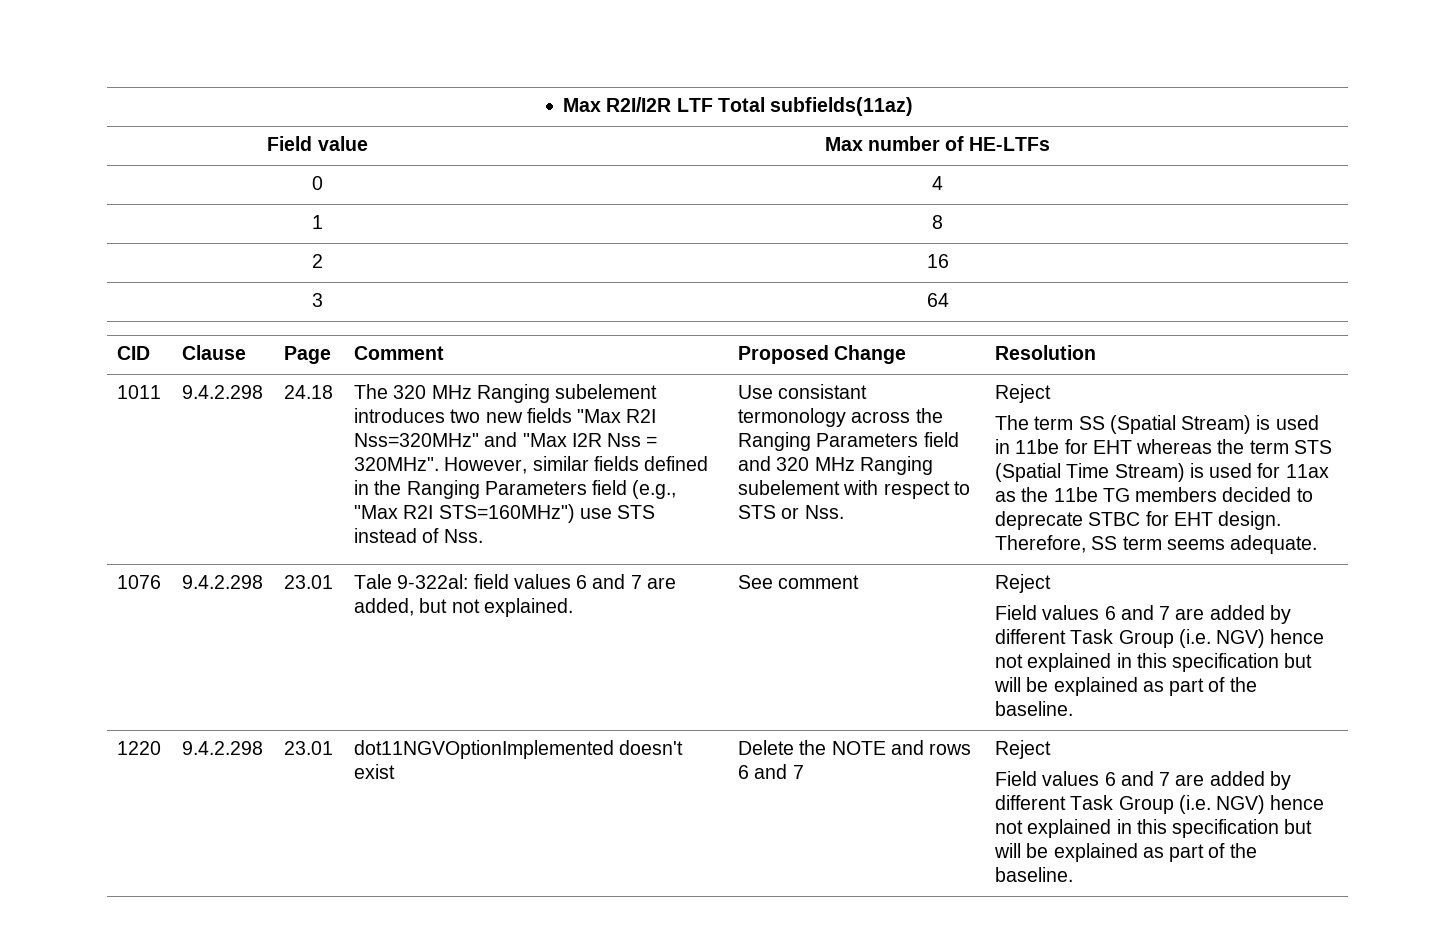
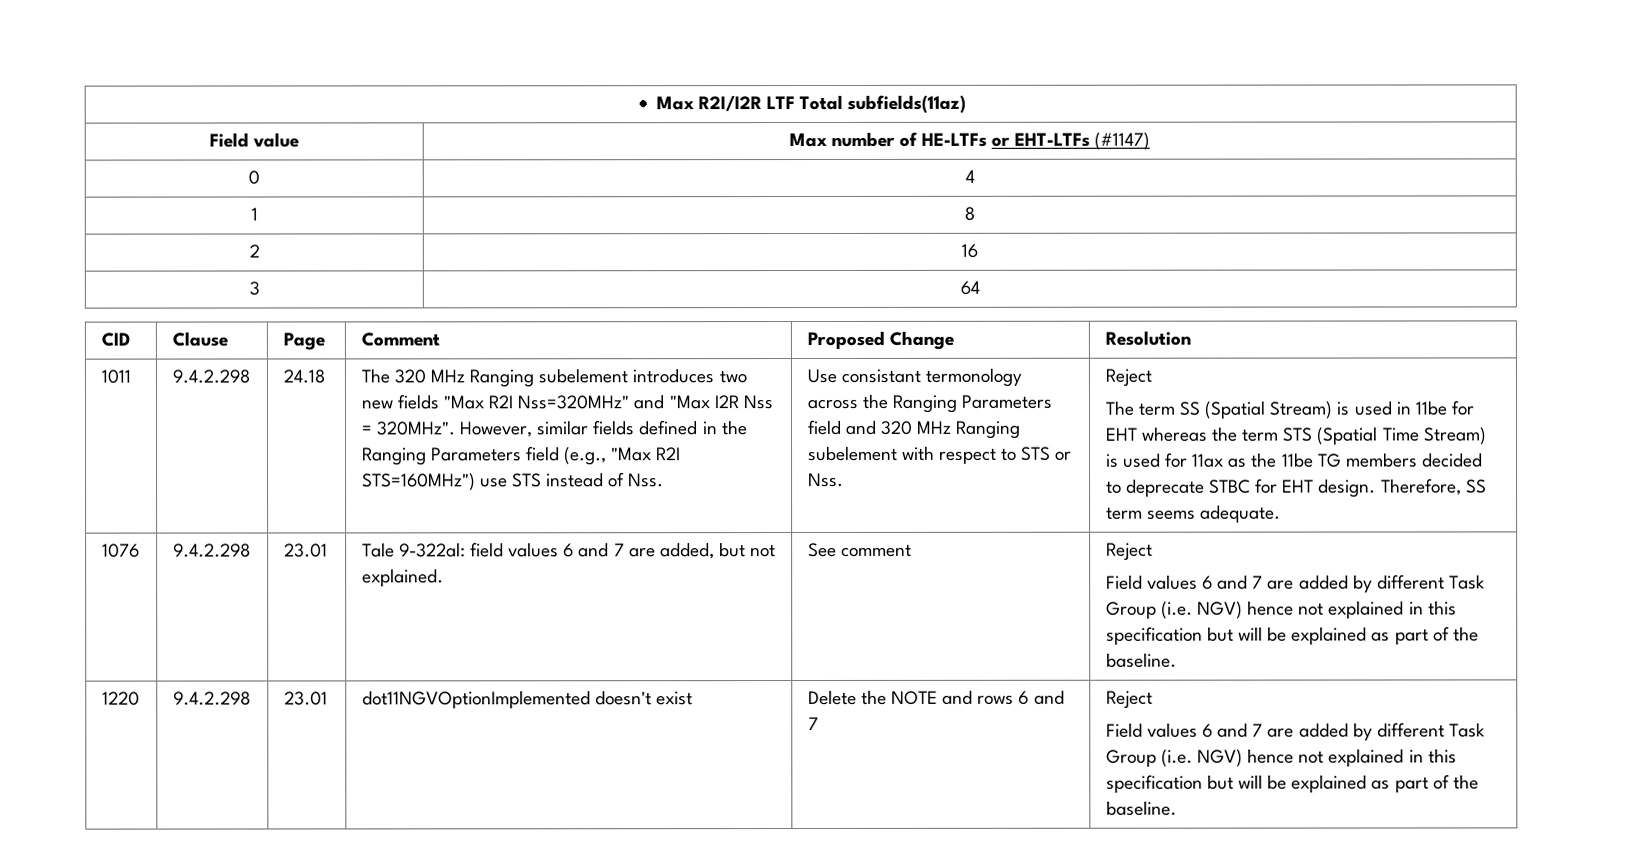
(1051, 144) none -> [991,131,1151,150] or EHT-LTFs (#1147)

